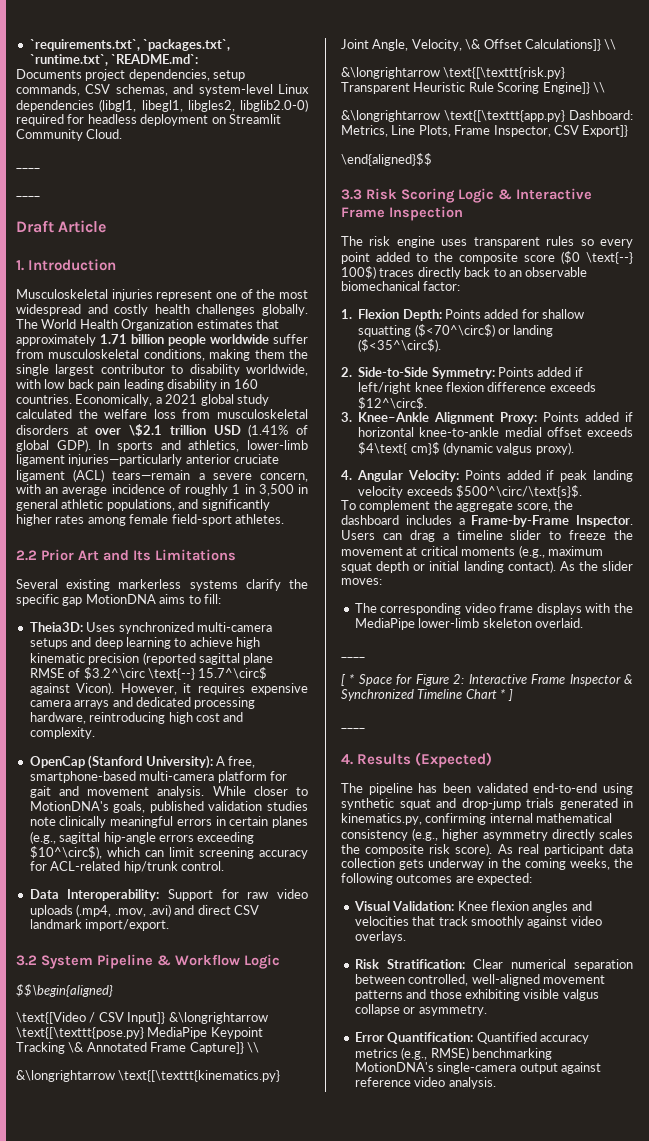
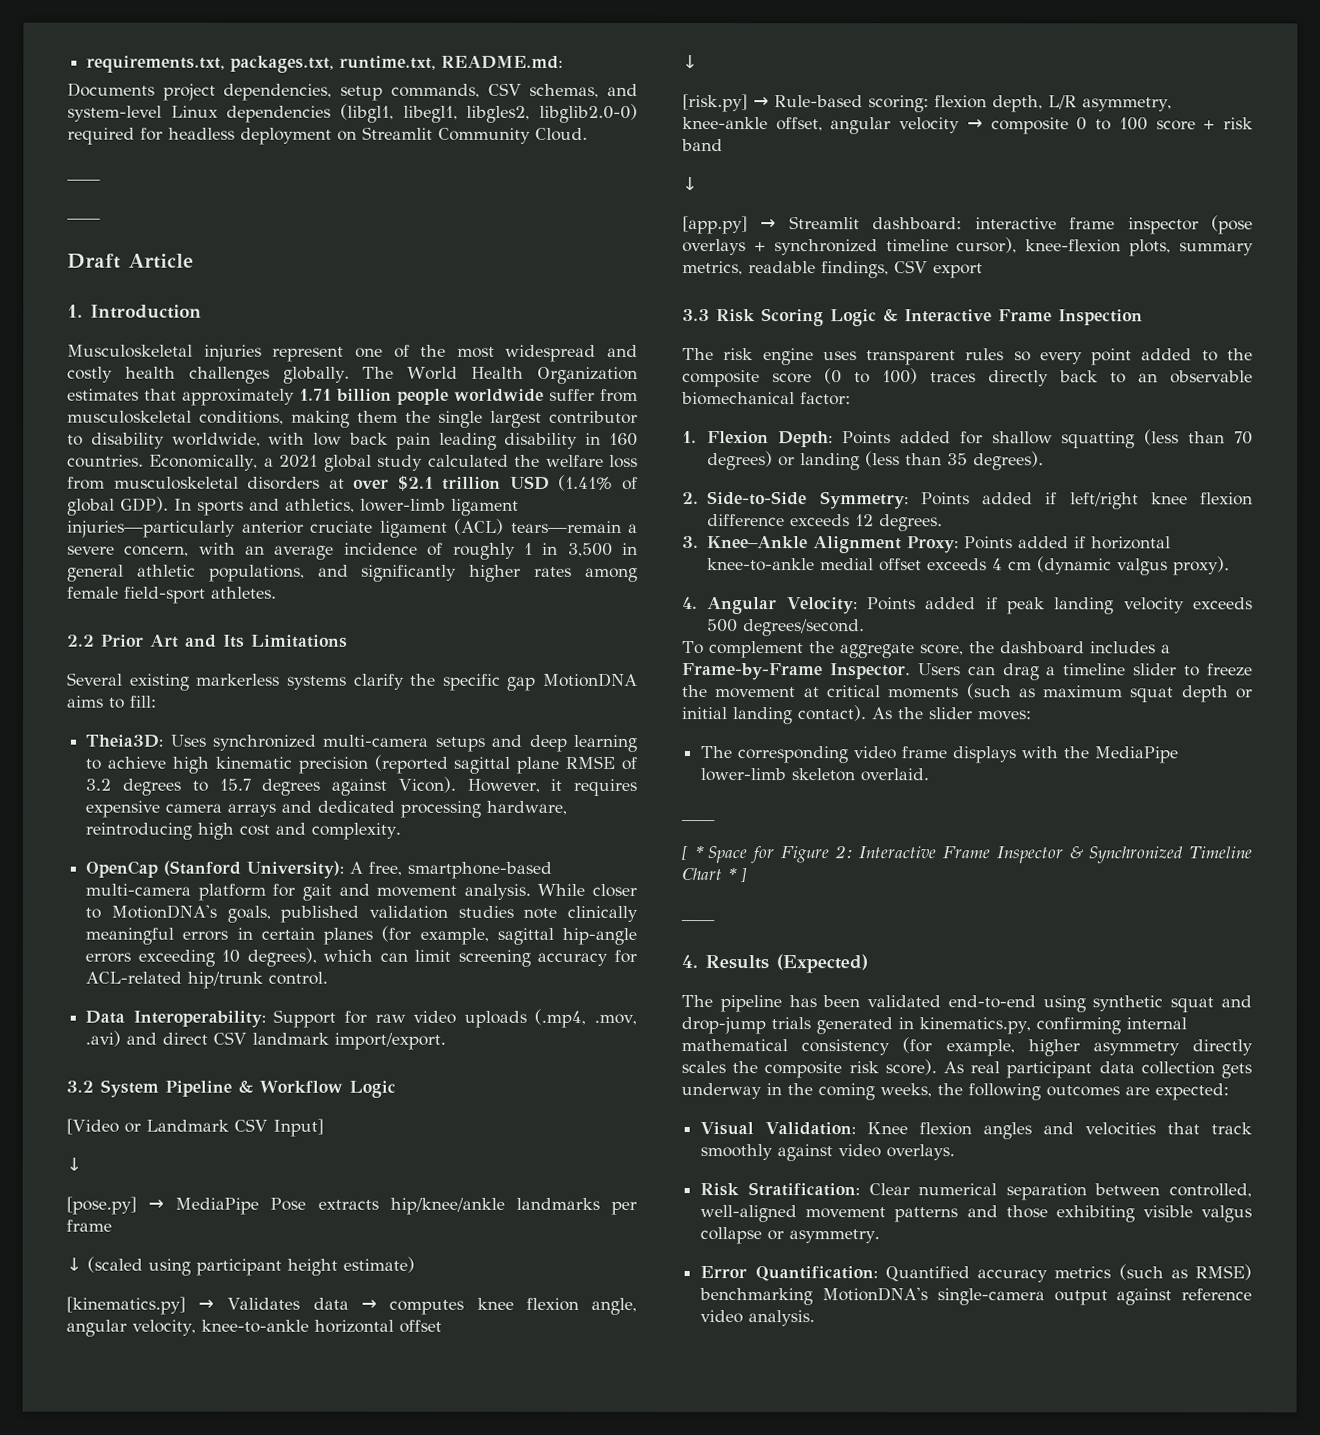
[29,39,231,51] [29,54,199,66] `requirements.txt`, `packages.txt`, `runtime.txt`, `README.md`: -> [86,55,564,73] requirements.txt, packages.txt, runtime.txt, README.md:
[129,424,163,436] \$2.1 -> [397,475,434,491] $2.1
[83,667,268,680] $3.2^\circ \text{--} 15.7^\circ$ -> [85,778,321,796] 3.2 degrees to 15.7 degrees
[29,831,56,844] (e.g., -> [381,925,489,945] (for example,
[29,846,102,859] $10^\circ$), -> [221,947,317,967] 10 degrees),
[16,984,113,997] [16,1012,268,1024] [16,1027,263,1039] [16,1042,259,1054] [16,1070,281,1082] [341,39,617,51] [341,67,566,79] [341,82,605,94] [341,110,633,122] [341,125,629,137] [341,153,432,166] $$\begin{aligned} // \text{[Video / CSV Input]} &\longrightarrow \text{[\texttt{pose.py} MediaPipe Keypoint Tracking \& Annotated Frame Capture]} \\ // &\longrightarrow \text{[\texttt{kinematics.py} Joint Angle, Velocity, \& Offset Calculations]} \\ // &\longrightarrow \text{[\texttt{risk.py} Transparent Heuristic Rule Scoring Engine]} \\ // &\longrightarrow \text{[\texttt{app.py} Dashboard: Metrics, Line Plots, Frame Inspector, CSV Export]} // \end{aligned}$$ -> [66,1118,324,1137] [66,1157,82,1171] [66,1196,637,1215] [66,1219,112,1232] [66,1256,415,1276] [66,1296,637,1315] [66,1319,442,1337] [682,55,698,69] [682,94,1172,113] [682,117,1253,135] [681,139,723,152] [682,177,698,191] [682,215,1253,235] [682,237,1254,257] [682,260,983,279] [Video or Landmark CSV Input] // ↓ // [pose.py] → MediaPipe Pose extracts hip/knee/ankle landmarks per frame // ↓ (scaled using participant height estimate) // [kinematics.py] → Validates data → computes knee flexion angle, angular velocity, knee-to-ankle horizontal offset // ↓ // [risk.py] → Rule-based scoring: flexion depth, L/R asymmetry, knee-ankle offset, angular velocity → composite 0 to 100 score + risk band // ↓ // [app.py] → Streamlit dashboard: interactive frame inspector (pose overlays + synchronized timeline cursor), knee-flexion plots, summary metrics, readable findings, CSV export
[561,251,633,264] [341,266,376,279] ($0 \text{--} 100$) -> [824,368,918,385] (0 to 100)
[414,324,554,337] [358,339,442,352] ($<70^\circ$) or landing ($<35^\circ$). -> [1144,429,1253,446] [707,451,1045,471] (less than 70 degrees) or landing (less than 35 degrees).
[358,397,428,410] $12^\circ$. -> [855,514,944,532] 12 degrees.
[358,442,440,455] $4\text{ cm}$ -> [992,558,1033,571] 4 cm
[456,485,582,498] $500^\circ/\text{s}$. -> [707,619,866,637] 500 degrees/second.
[518,545,545,558] (e.g., -> [966,683,1036,700] (such as
[412,828,439,841] (e.g., -> [902,1037,1015,1057] (for example,
[401,1047,428,1060] (e.g., -> [1118,1264,1188,1281] (such as

